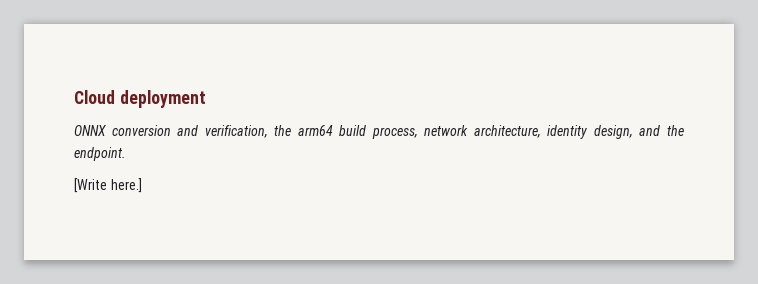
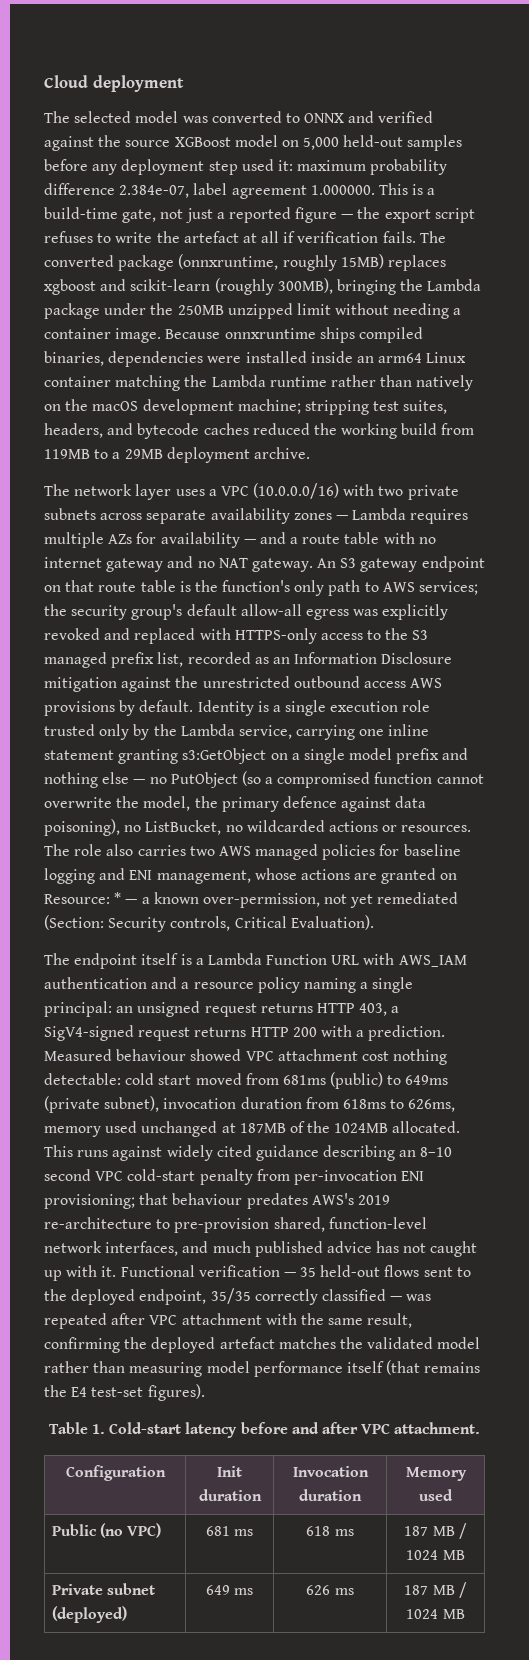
[74,125,685,139] [74,147,126,161] [74,178,142,193] ONNX conversion and verification, the arm64 build process, network architecture, identity design, and the endpoint. // [Write here.] -> [44,111,434,123] [44,135,463,151] [44,159,448,175] [44,183,436,199] [44,207,475,223] [44,231,446,243] [44,254,446,271] [44,278,482,295] [44,303,462,319] [44,327,423,343] [44,351,467,367] [44,375,474,391] [44,399,448,415] [44,423,475,439] [44,447,310,463] [44,483,459,500] [44,508,469,524] [44,532,436,548] [44,556,485,572] [44,580,479,596] [44,604,449,620] [44,628,429,644] [44,652,453,668] [44,676,443,692] [44,700,431,716] [44,724,430,740] [44,748,469,764] [44,771,484,788] [44,796,427,812] [44,819,472,836] [44,844,461,860] [44,868,458,884] [44,892,459,908] [44,915,374,932] [44,953,467,969] [44,977,414,993] [44,1001,400,1017] [44,1025,446,1041] [44,1049,448,1065] [44,1072,449,1089] [44,1096,456,1113] [44,1121,461,1137] [44,1145,453,1161] [44,1169,425,1185] [44,1193,390,1209] [44,1217,427,1233] [44,1241,478,1257] [44,1265,471,1281] [44,1288,432,1305] [44,1313,413,1329] [44,1337,481,1353] [44,1360,481,1377] [44,1384,205,1401] [48,1422,481,1438] [65,1465,166,1481] [216,1466,242,1477] [198,1489,262,1501] [292,1466,369,1477] [299,1489,362,1501] [405,1467,467,1481] [419,1489,453,1501] [51,1523,162,1538] [205,1526,254,1536] [306,1526,354,1536] [404,1523,467,1539] [406,1550,465,1560] [51,1583,155,1595] [51,1606,127,1623] [205,1585,254,1595] [306,1585,354,1595] [404,1582,467,1598] [406,1609,465,1619] The selected model was converted to ONNX and verified against the source XGBoost model on 5,000 held-out samples before any deployment step used it: maximum probability difference 2.384e-07, label agreement 1.000000. This is a build-time gate, not just a reported figure — the export script refuses to write the artefact at all if verification fails. The converted package (onnxruntime, roughly 15MB) replaces xgboost and scikit-learn (roughly 300MB), bringing the Lambda package under the 250MB unzipped limit without needing a container image. Because onnxruntime ships compiled binaries, dependencies were installed inside an arm64 Linux container matching the Lambda runtime rather than natively on the macOS development machine; stripping test suites, headers, and bytecode caches reduced the working build from 119MB to a 29MB deployment archive. // The network layer uses a VPC (10.0.0.0/16) with two private subnets across separate availability zones — Lambda requires multiple AZs for availability — and a route table with no internet gateway and no NAT gateway. An S3 gateway endpoint on that route table is the function's only path to AWS services; the security group's default allow-all egress was explicitly revoked and replaced with HTTPS-only access to the S3 managed prefix list, recorded as an Information Disclosure mitigation against the unrestricted outbound access AWS provisions by default. Identity is a single execution role trusted only by the Lambda service, carrying one inline statement granting s3:GetObject on a single model prefix and nothing else — no PutObject (so a compromised function cannot overwrite the model, the primary defence against data poisoning), no ListBucket, no wildcarded actions or resources. The role also carries two AWS managed policies for baseline logging and ENI management, whose actions are granted on Resource: * — a known over-permission, not yet remediated (Section: Security controls, Critical Evaluation). // The endpoint itself is a Lambda Function URL with AWS_IAM authentication and a resource policy naming a single principal: an unsigned request returns HTTP 403, a SigV4-signed request returns HTTP 200 with a prediction. Measured behaviour showed VPC attachment cost nothing detectable: cold start moved from 681ms (public) to 649ms (private subnet), invocation duration from 618ms to 626ms, memory used unchanged at 187MB of the 1024MB allocated. This runs against widely cited guidance describing an 8–10 second VPC cold-start penalty from per-invocation ENI provisioning; that behaviour predates AWS's 2019 re-architecture to pre-provision shared, function-level network interfaces, and much published advice has not caught up with it. Functional verification — 35 held-out flows sent to the deployed endpoint, 35/35 correctly classified — was repeated after VPC attachment with the same result, confirming the deployed artefact matches the validated model rather than measuring model performance itself (that remains the E4 test-set figures). // Table 1. Cold-start latency before and after VPC attachment. // Configuration | Init duration | Invocation duration | Memory used // Public (no VPC) | 681 ms | 618 ms | 187 MB / 1024 MB // Private subnet (deployed) | 649 ms | 626 ms | 187 MB / 1024 MB

